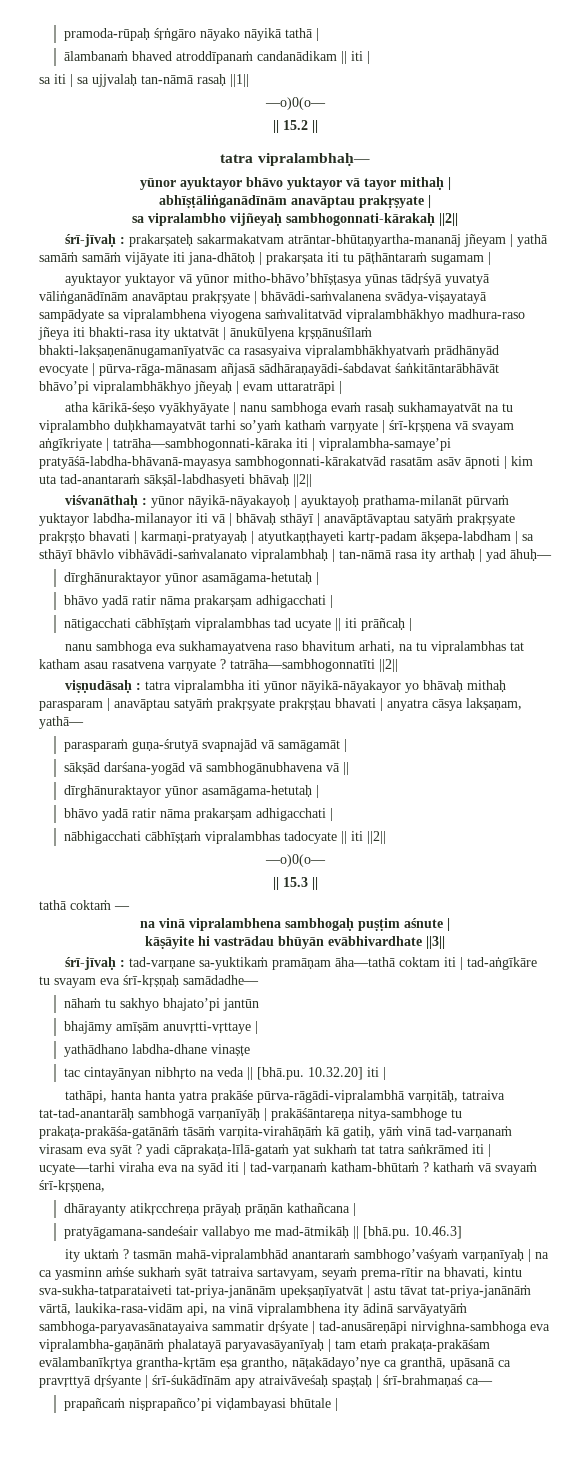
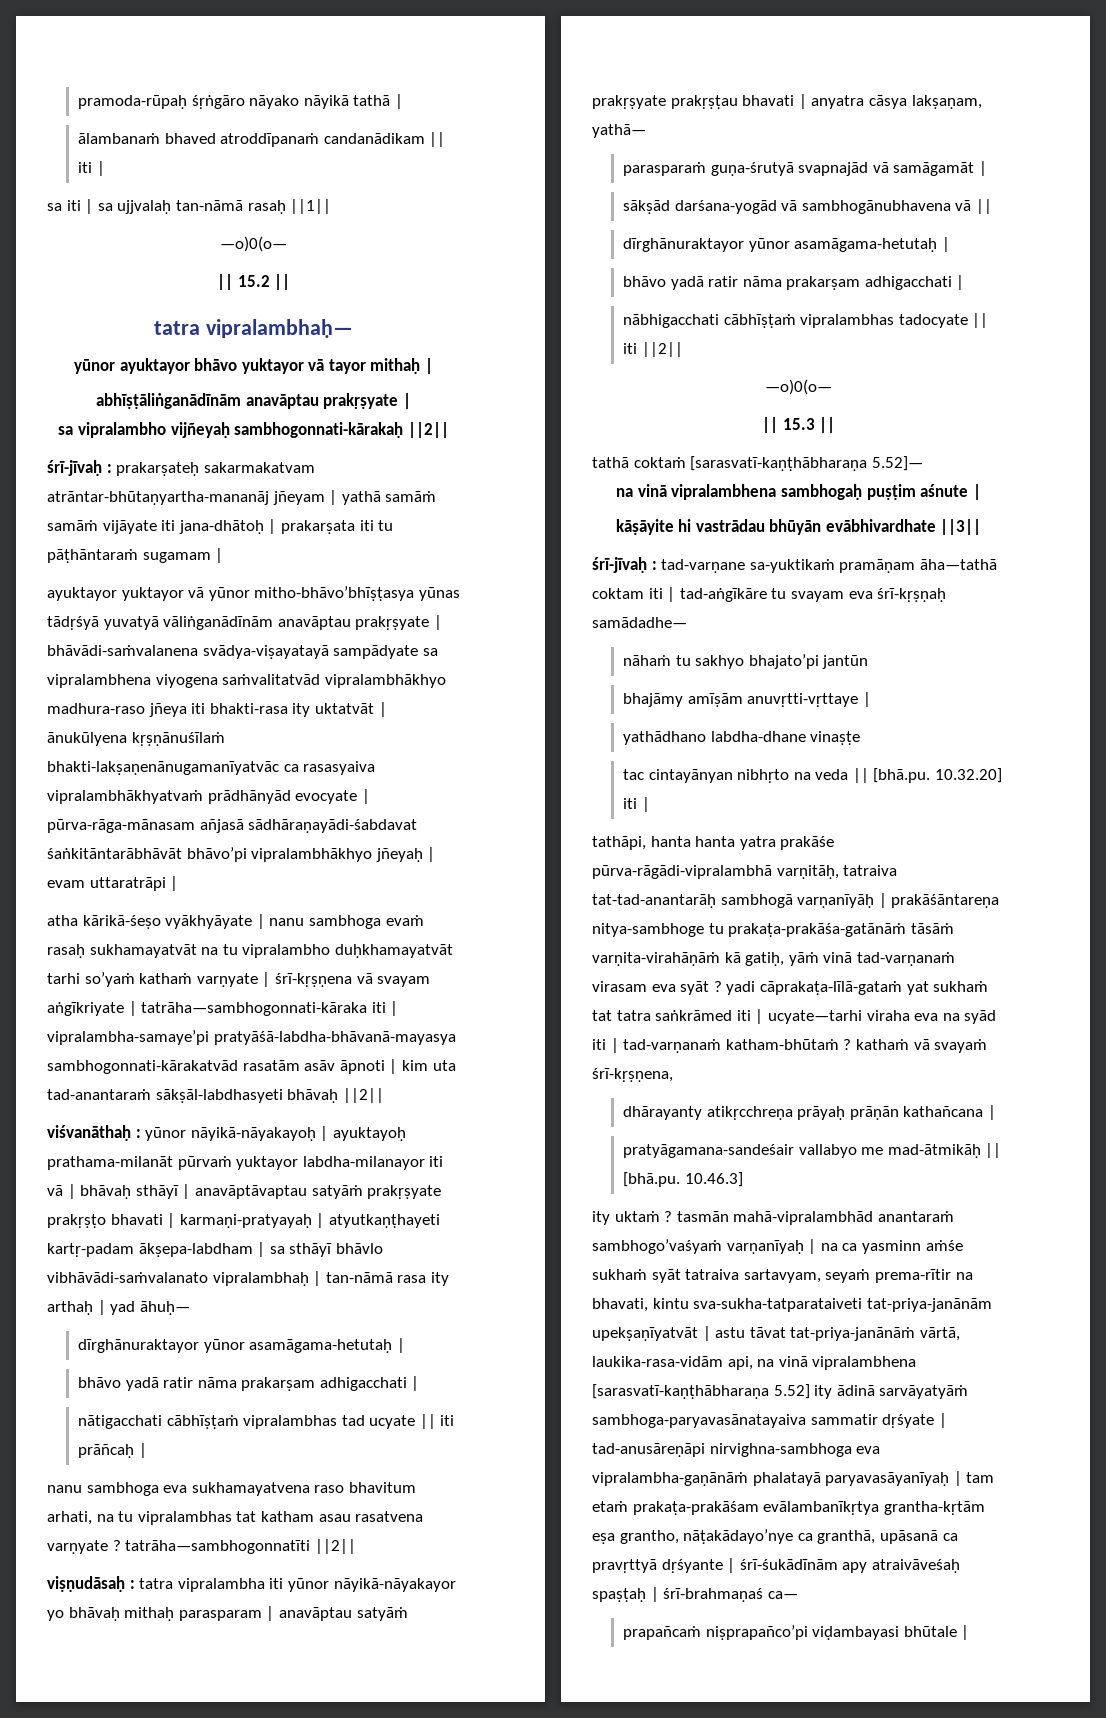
[114,906,130,910] — -> [690,456,923,471] [sarasvatī-kaṇṭhābharaṇa 5.52]—
(341, 1309) none -> [592,1384,810,1399] [sarasvatī-kaṇṭhābharaṇa 5.52]

